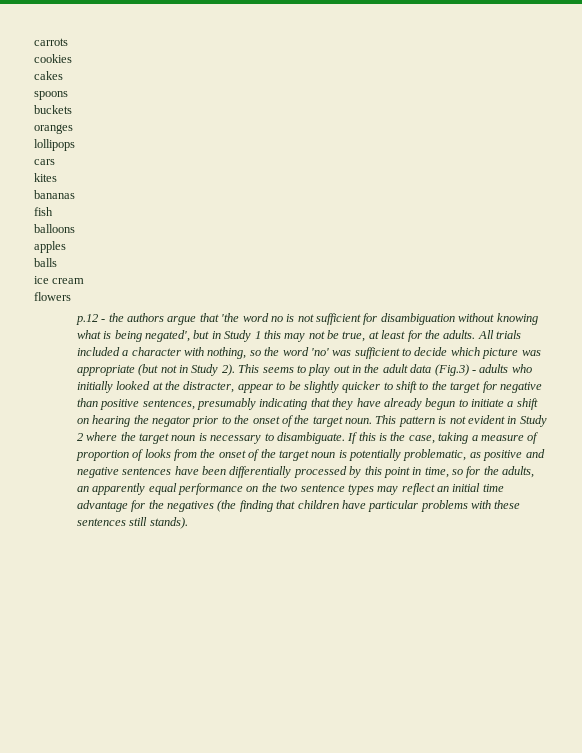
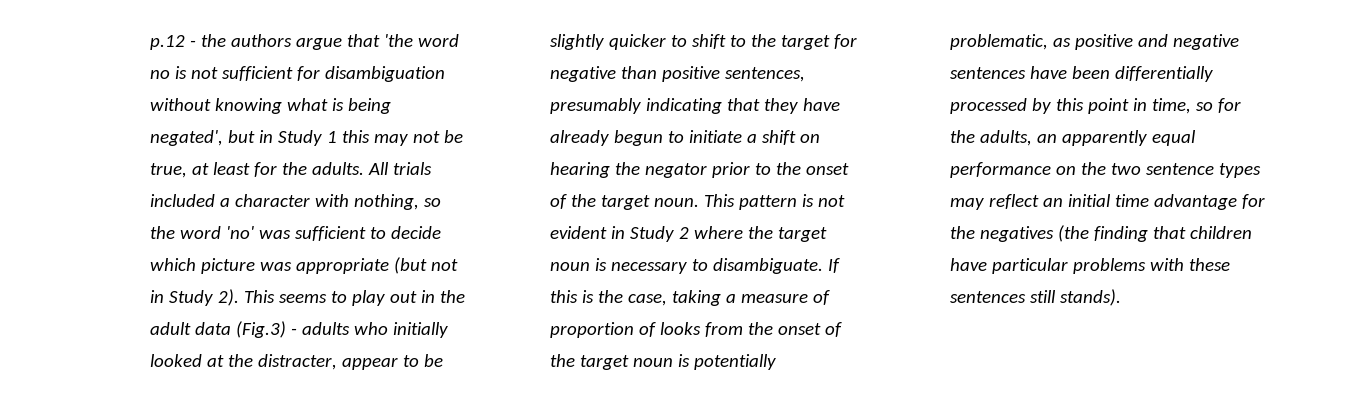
[34,38,68,46] [34,54,72,63] [34,71,63,80] [34,91,68,100] [34,105,72,114] [34,124,73,134] [34,139,75,151] [34,159,55,165] [34,173,57,182] [34,190,75,199] [34,207,53,216] [34,224,75,233] [34,241,66,253] [34,258,57,267] [34,276,85,284] [34,292,71,301] carrots // cookies // cakes // spoons // buckets // oranges // lollipops // cars // kites // bananas // fish // balloons // apples // balls // ice cream // flowers // -> (150, 42) none

